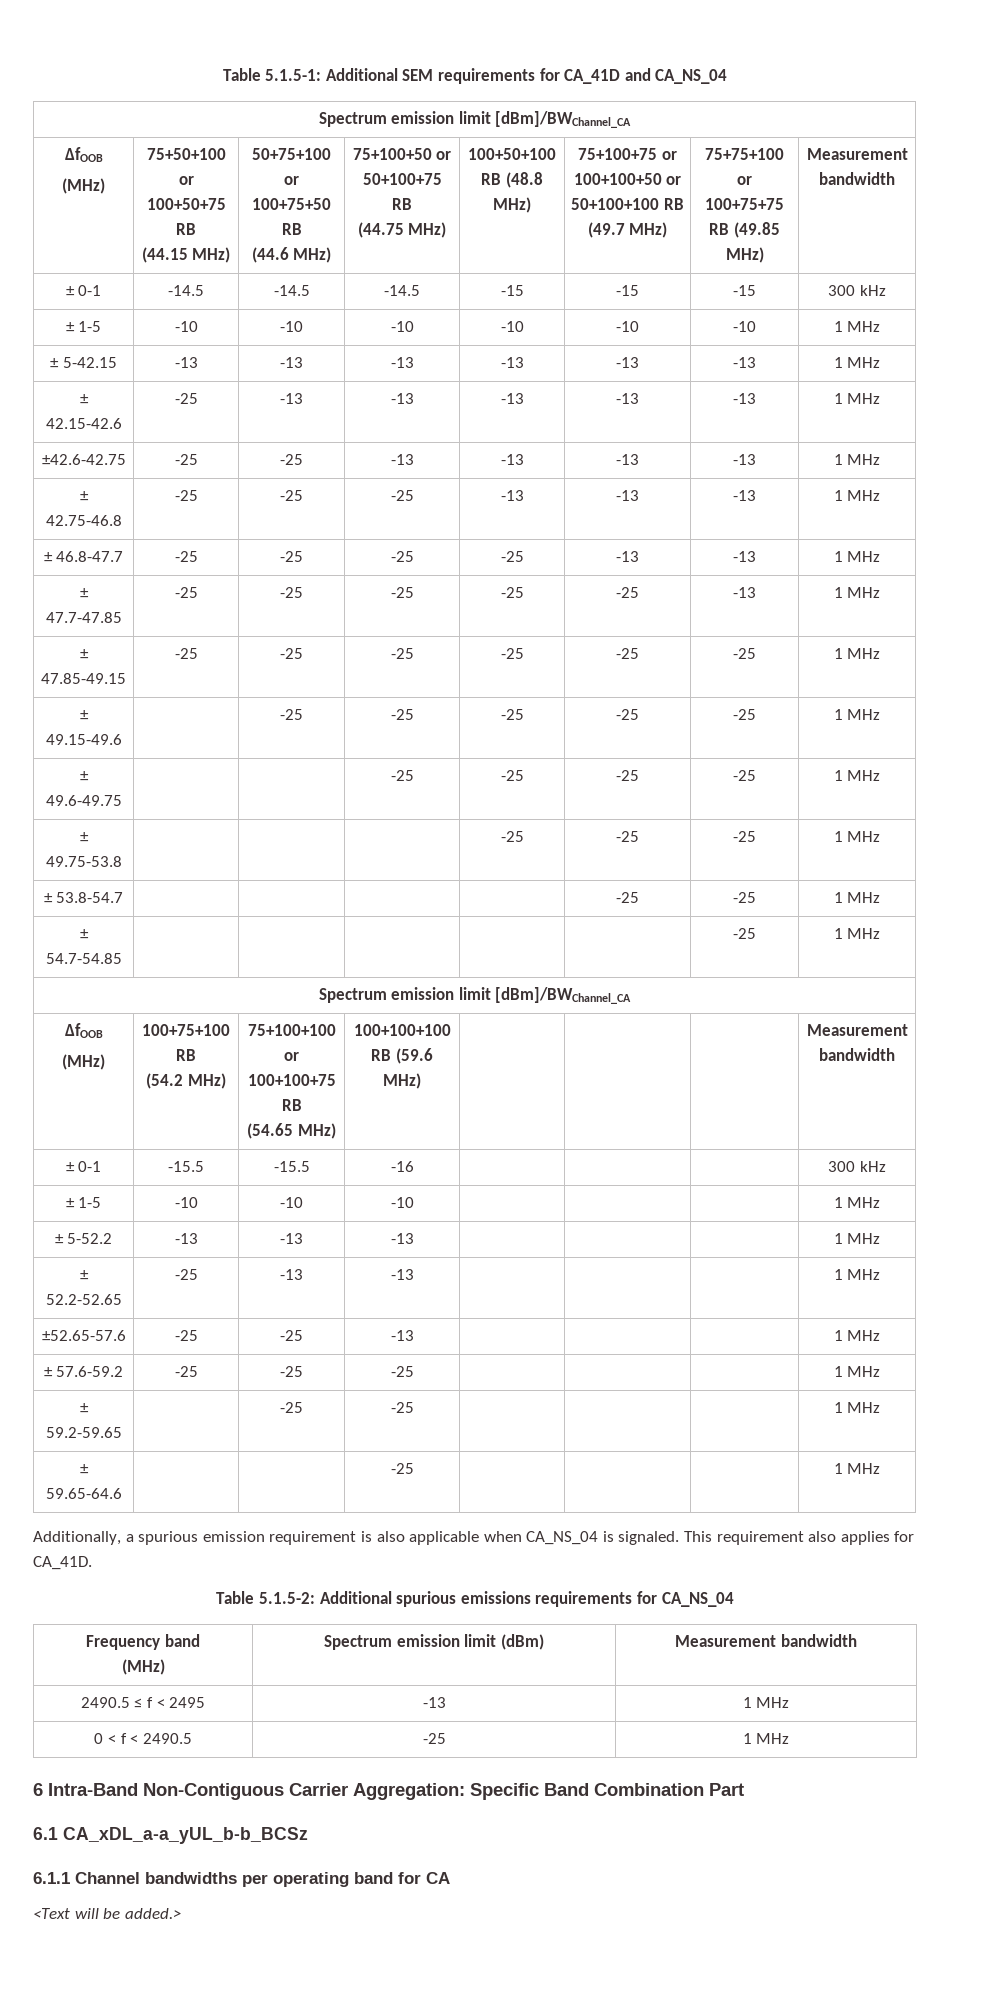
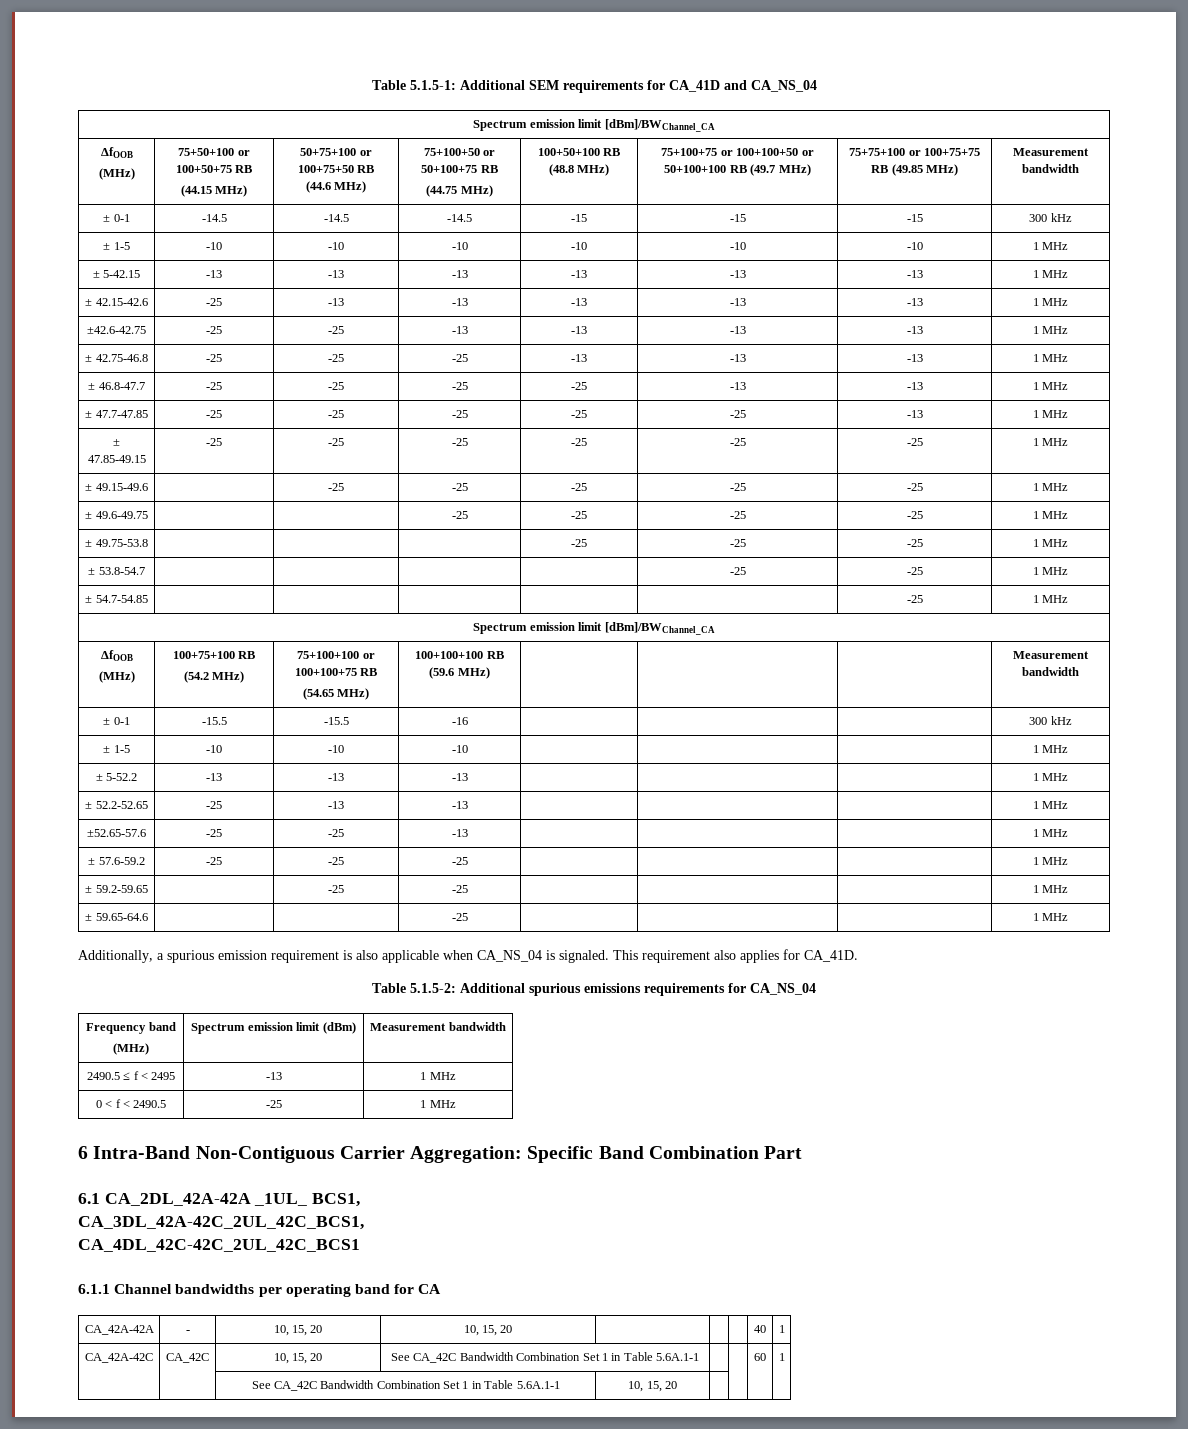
[63,1827,308,1844] CA_xDL_a-a_yUL_b-b_BCSz -> [104,1193,361,1207] [78,1216,364,1230] [78,1239,360,1252] CA_2DL_42A-42A _1UL_ BCS1, // CA_3DL_42A-42C_2UL_42C_BCS1, // CA_4DL_42C-42C_2UL_42C_BCS1
[33,1908,181,1919] // <Text will be added.> -> [84,1325,154,1335] [185,1330,190,1333] [273,1325,323,1336] [463,1325,513,1336] [754,1325,766,1333] [778,1325,785,1333] [85,1353,153,1363] [166,1353,209,1363] [273,1353,323,1364] [391,1352,699,1363] [754,1353,766,1361] [778,1353,785,1361] [251,1380,560,1391] [628,1381,677,1392] // CA_42A-42A | - | 10, 15, 20 | 10, 15, 20 | | | | 40 | 1 // CA_42A-42C | CA_42C | 10, 15, 20 | See CA_42C Bandwidth Combination Set 1 in Table 5.6A.1-1 | | | 60 | 1 // | | See CA_42C Bandwidth Combination Set 1 in Table 5.6A.1-1 | 10, 15, 20 | | | |

